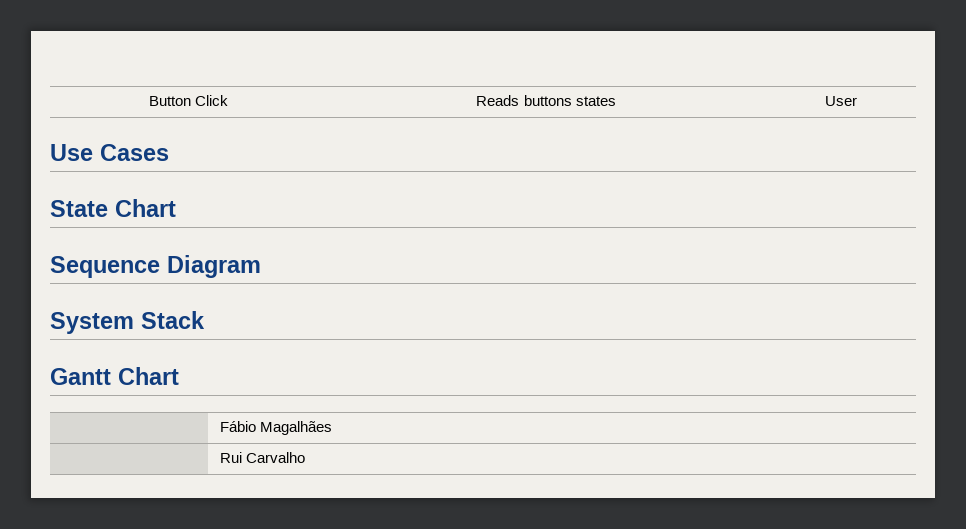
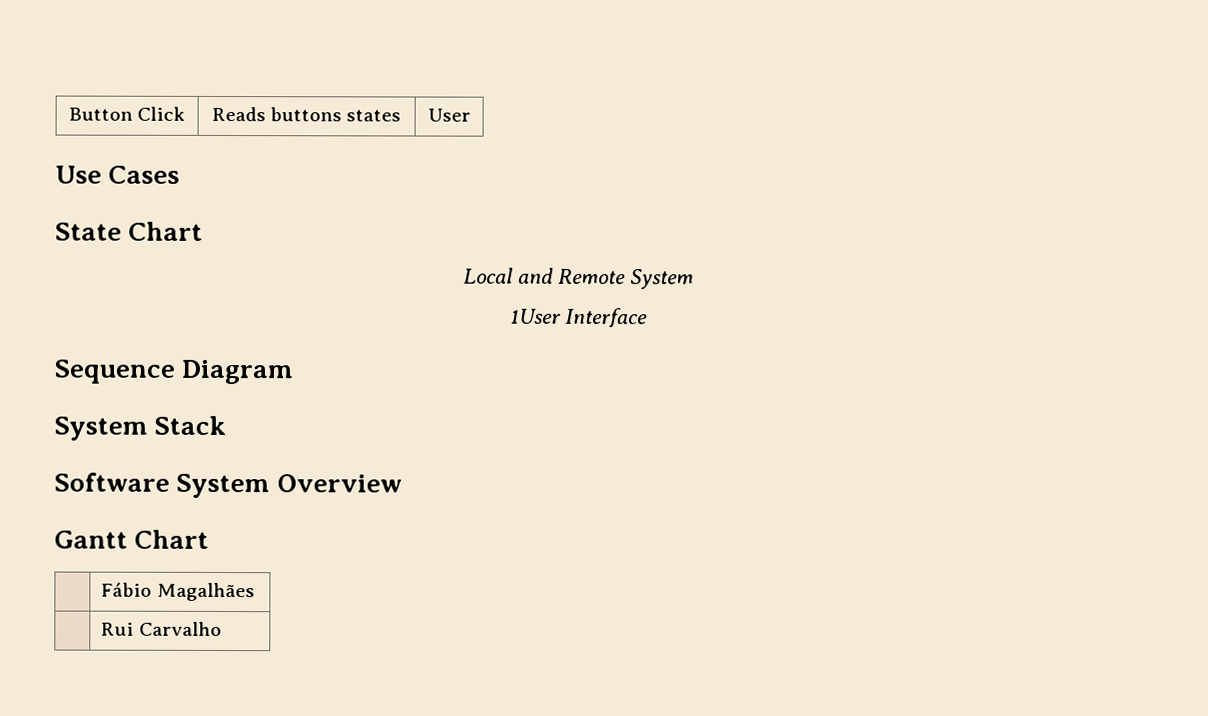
(176, 208) none -> [463,267,694,290] [509,307,649,329] // Local and Remote System // 1User Interface
(205, 320) none -> [54,472,402,499] // Software System Overview

